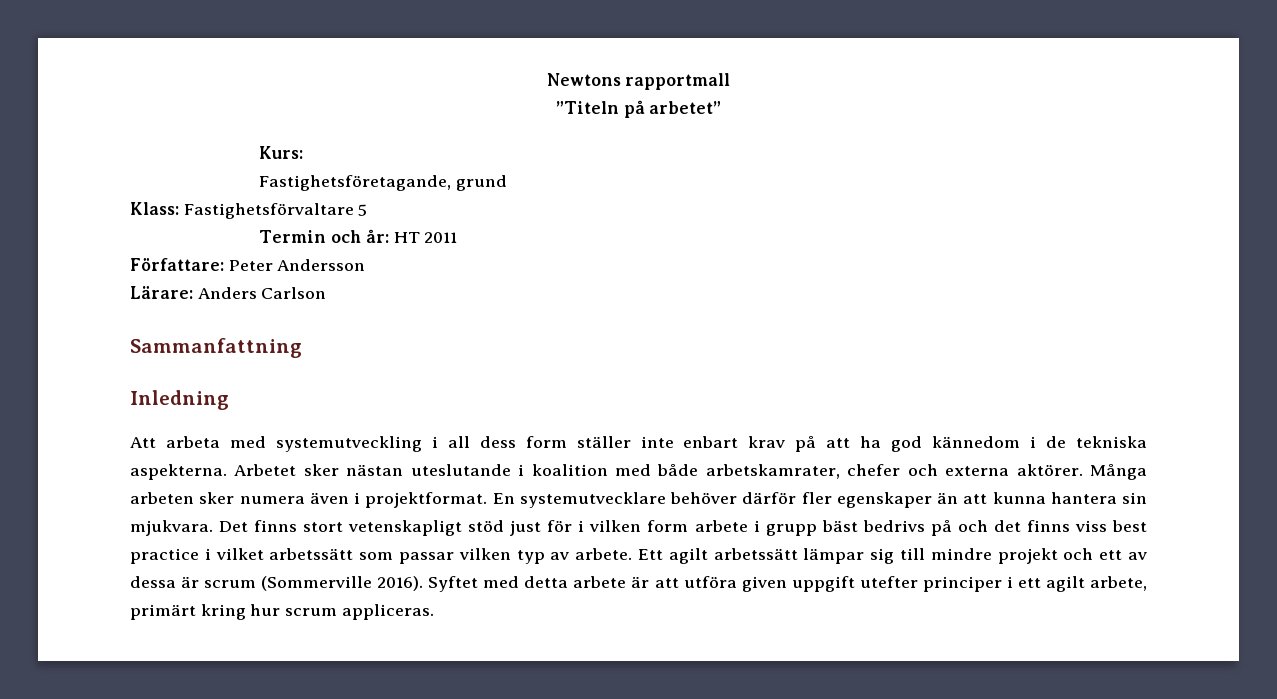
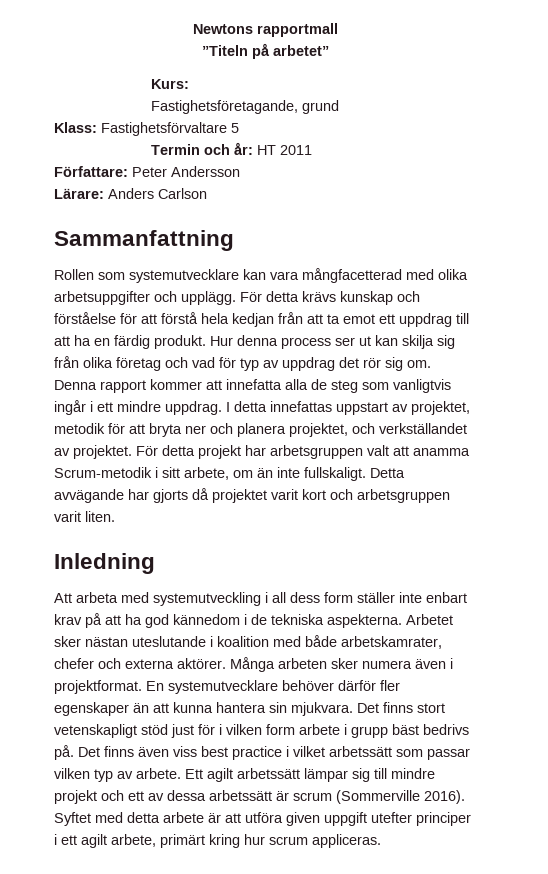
(302, 348) none -> [54,268,468,283] [54,291,420,305] [54,312,469,327] [54,335,455,349] [54,356,431,371] [54,379,451,393] [54,400,470,415] [54,423,467,437] [54,445,470,459] [54,467,405,481] [54,488,450,503] [54,511,115,522] // Rollen som systemutvecklare kan vara mångfacetterad med olika arbetsuppgifter och upplägg. För detta krävs kunskap och förståelse för att förstå hela kedjan från att ta emot ett uppdrag till att ha en färdig produkt. Hur denna process ser ut kan skilja sig från olika företag och vad för typ av uppdrag det rör sig om. Denna rapport kommer att innefatta alla de steg som vanligtvis ingår i ett mindre uppdrag. I detta innefattas uppstart av projektet, metodik för att bryta ner och planera projektet, och verkställandet av projektet. För detta projekt har arbetsgruppen valt att anamma Scrum-metodik i sitt arbete, om än inte fullskaligt. Detta avvägande har gjorts då projektet varit kort och arbetsgruppen varit liten.
[930,520,1070,536] på och det finns -> [54,745,169,760] på. Det finns även
(176, 582) none -> [209,790,272,801] arbetssätt

